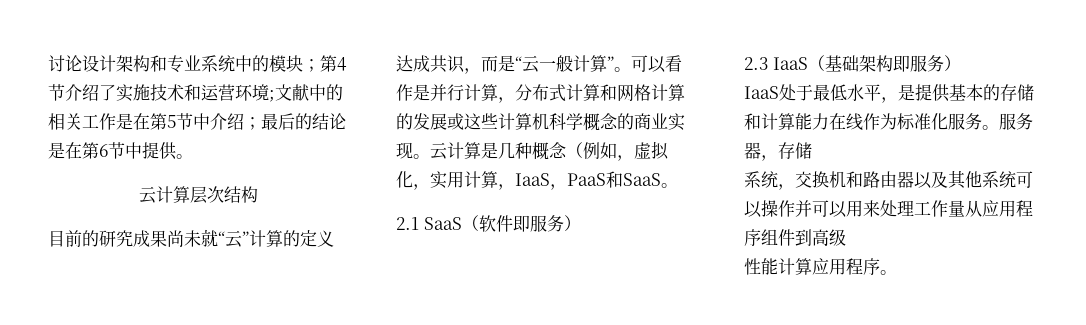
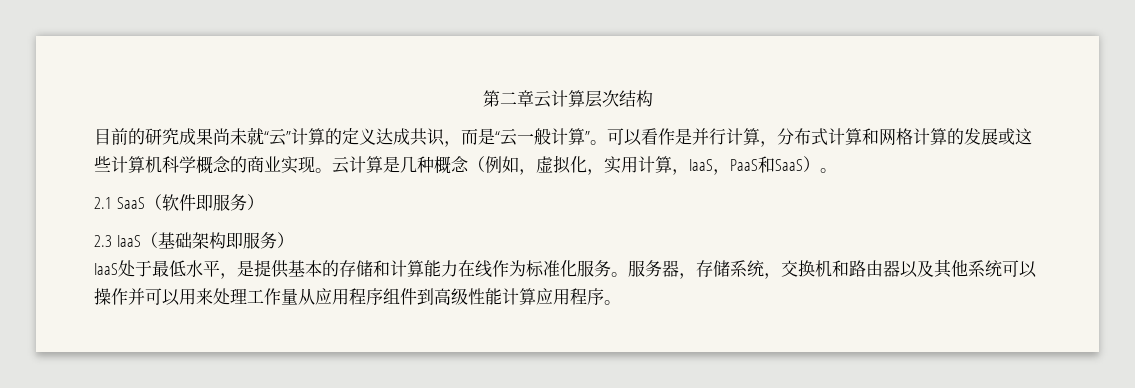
[48,55,347,73] [48,84,343,102] [48,113,346,130] [48,142,193,160] 讨论设计架构和专业系统中的模块；第4节介绍了实施技术和运营环境;文献中的相关工作是在第5节中介绍；最后的结论是在第6节中提供。 // -> [482,90,534,107] 第二章
(661, 179) none -> [803,156,820,172] ）
(812, 150) // -> (730, 268) none
(846, 237) // -> (468, 296) none

